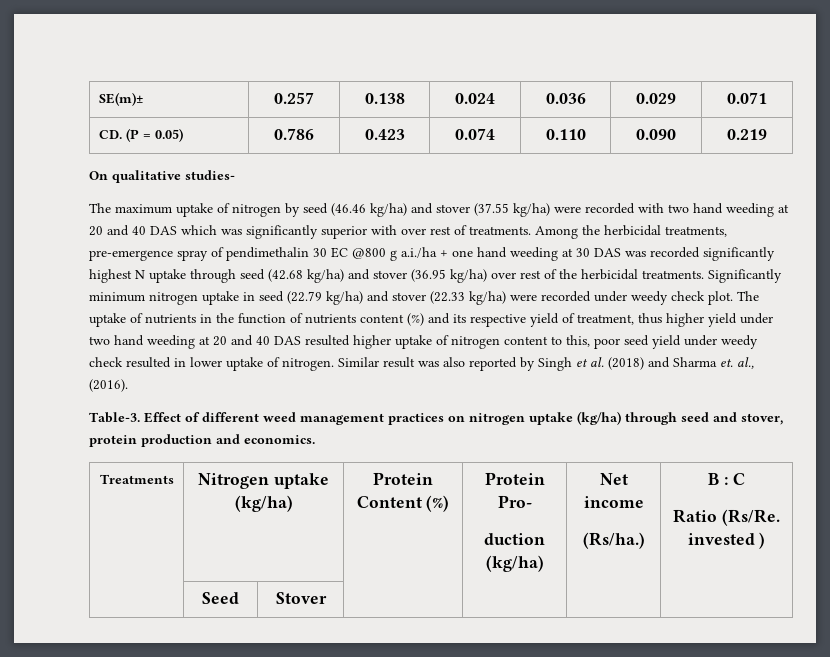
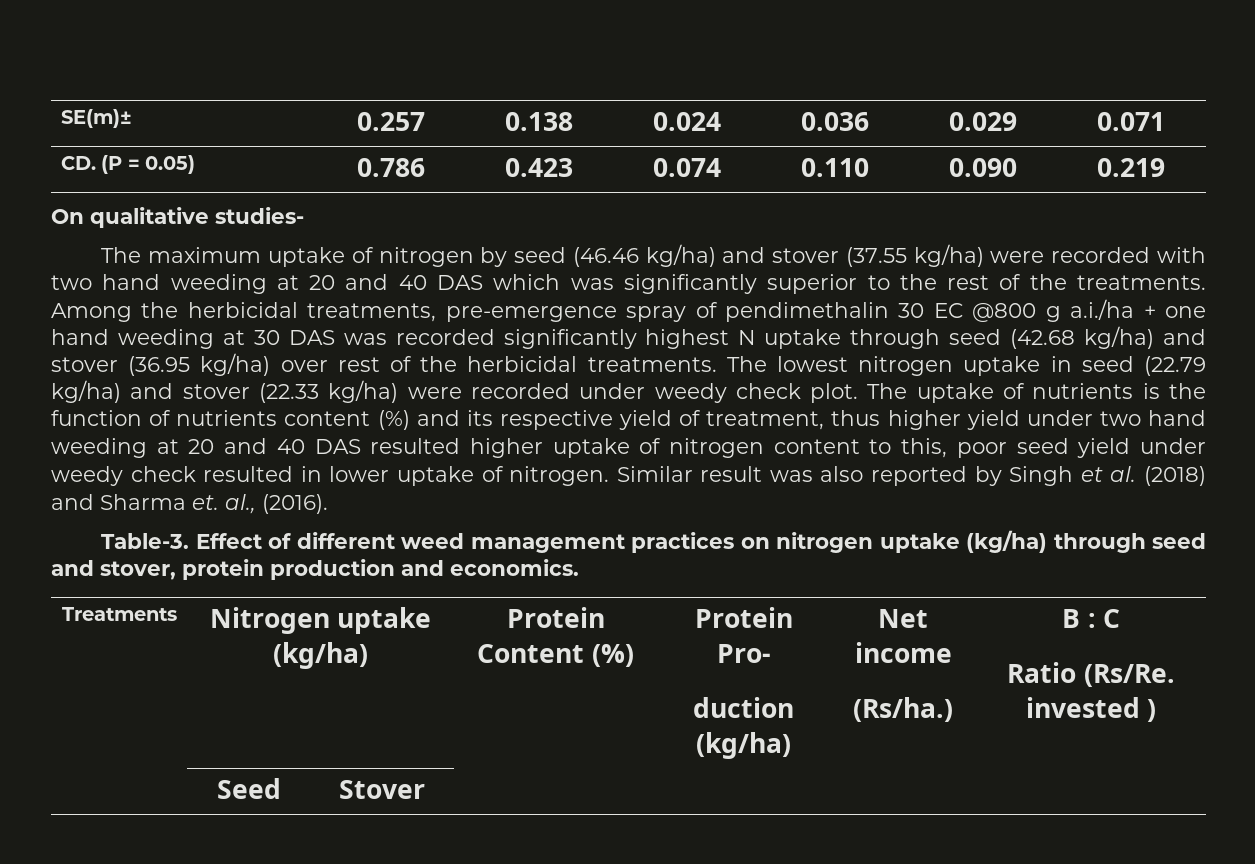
[371,225,467,235] with over rest of -> [867,274,1067,290] to the rest of the
[708,269,782,283] [89,292,145,302] Significantly minimum -> [726,356,848,372] The lowest
[200,314,212,323] in -> [1142,383,1160,399] is

